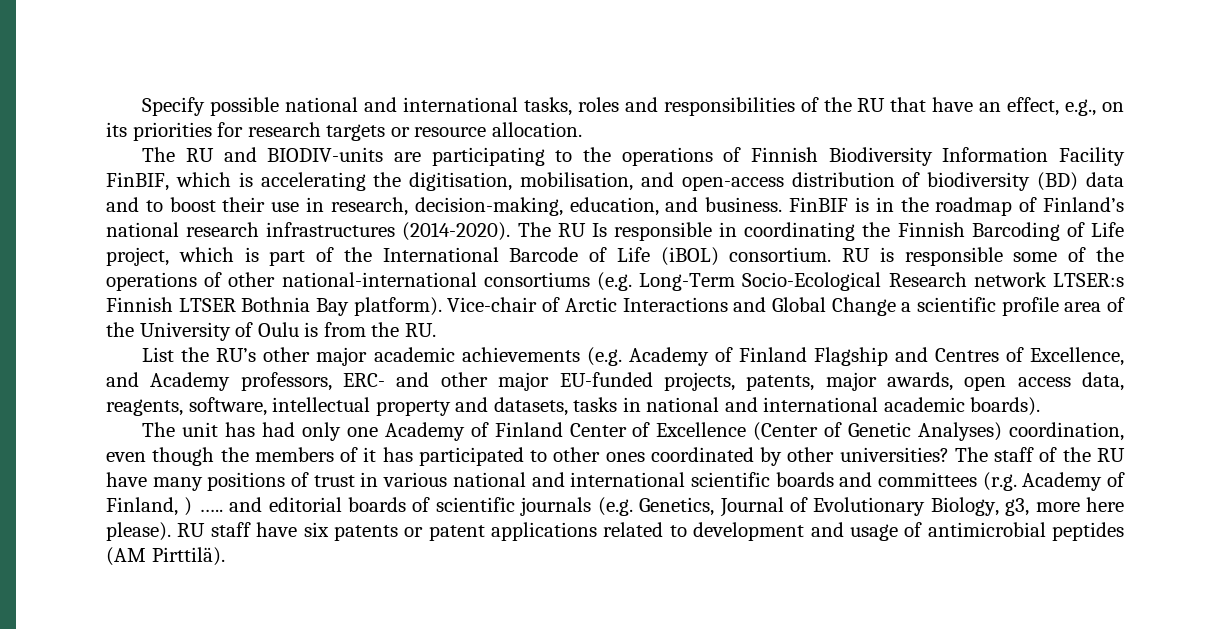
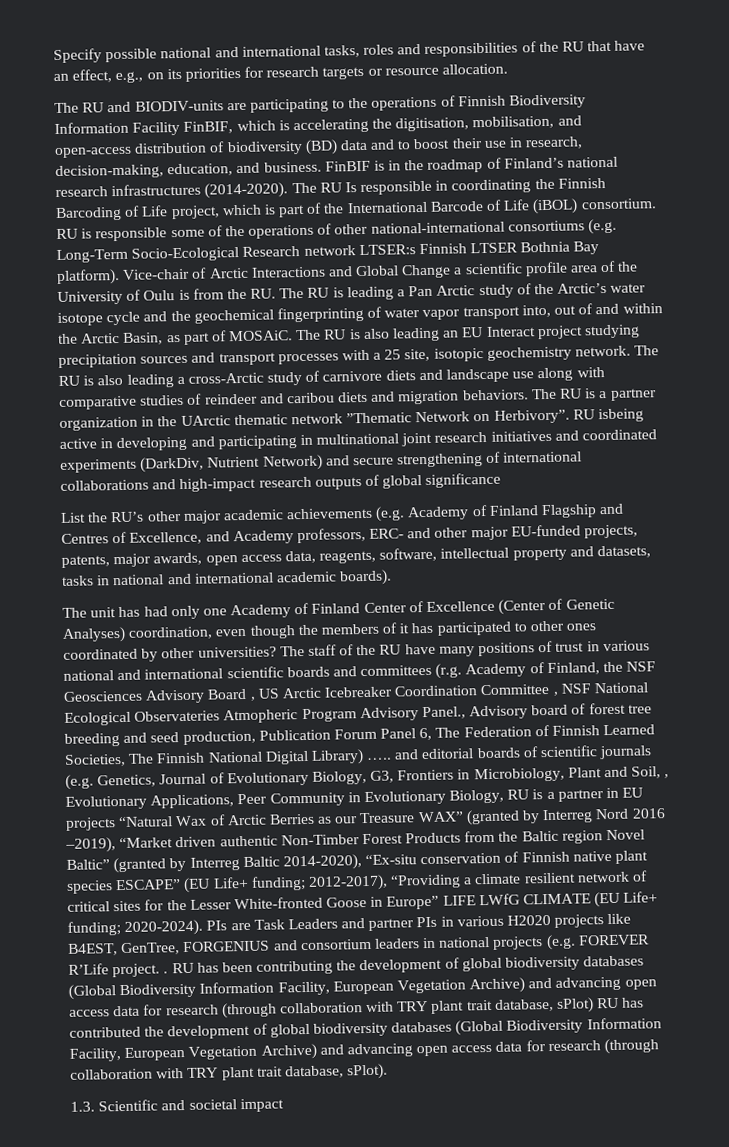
(436, 330) none -> [279,282,647,301] [57,303,663,326] [58,324,640,345] [58,345,660,368] [58,367,605,388] [59,388,657,410] [59,408,645,431] [59,429,658,452] [60,451,583,473] [60,472,502,493] The RU is leading a Pan Arctic study of the Arctic’s water isotope cycle and the geochemical fingerprinting of water vapor transport into, out of and within the Arctic Basin, as part of MOSAiC. The RU is also leading an EU Interact project studying precipitation sources and transport processes with a 25 site, isotopic geochemistry network. The RU is also leading a cross-Arctic study of carnivore diets and landscape use along with comparative studies of reindeer and caribou diets and migration behaviors. The RU is a partner organization in the UArctic thematic network ”Thematic Network on Herbivory”. RU isbeing active in developing and participating in multinational joint research initiatives and coordinated experiments (DarkDiv, Nutrient Network) and secure strengthening of international collaborations and high-impact research outputs of global significance
[184,497,193,516] ) -> [603,661,657,673] [63,682,649,704] [64,702,652,726] [64,724,656,747] [64,749,364,767] the NSF Geosciences Advisory Board , US Arctic Icebreaker Coordination Committee , NSF National Ecological Observateries Atmopheric Program Advisory Panel., Advisory board of forest tree breeding and seed production, Publication Forum Panel 6, The Federation of Finnish Learned Societies, The Finnish National Digital Library)
[1005,497,1124,516] [106,522,1124,541] [106,547,225,566] g3, more here please). RU staff have six patents or patent applications related to development and usage of antimicrobial peptides (AM Pirttilä). -> [370,766,670,783] [65,787,644,810] [65,808,666,831] [65,829,646,853] [66,850,649,874] [67,870,649,894] [67,891,659,912] [67,913,632,936] [68,934,650,956] [68,955,645,978] [68,976,657,1000] [69,997,645,1019] [69,1017,662,1040] [69,1038,660,1062] [70,1063,389,1081] [70,1098,284,1113] G3, Frontiers in Microbiology, Plant and Soil, , Evolutionary Applications, Peer Community in Evolutionary Biology, RU is a partner in EU projects “Natural Wax of Arctic Berries as our Treasure WAX” (granted by Interreg Nord 2016 –2019), “Market driven authentic Non-Timber Forest Products from the Baltic region Novel Baltic” (granted by Interreg Baltic 2014-2020), “Ex-situ conservation of Finnish native plant species ESCAPE” (EU Life+ funding; 2012-2017), “Providing a climate resilient network of critical sites for the Lesser White-fronted Goose in Europe” LIFE LWfG CLIMATE (EU Life+ funding; 2020-2024). PIs are Task Leaders and partner PIs in various H2020 projects like B4EST, GenTree, FORGENIUS and consortium leaders in national projects (e.g. FOREVER R’Life project. . RU has been contributing the development of global biodiversity databases (Global Biodiversity Information Facility, European Vegetation Archive) and advancing open access data for research (through collaboration with TRY plant trait database, sPlot) RU has contributed the development of global biodiversity databases (Global Biodiversity Information Facility, European Vegetation Archive) and advancing open access data for research (through collaboration with TRY plant trait database, sPlot). // 1.3. Scientific and societal impact

